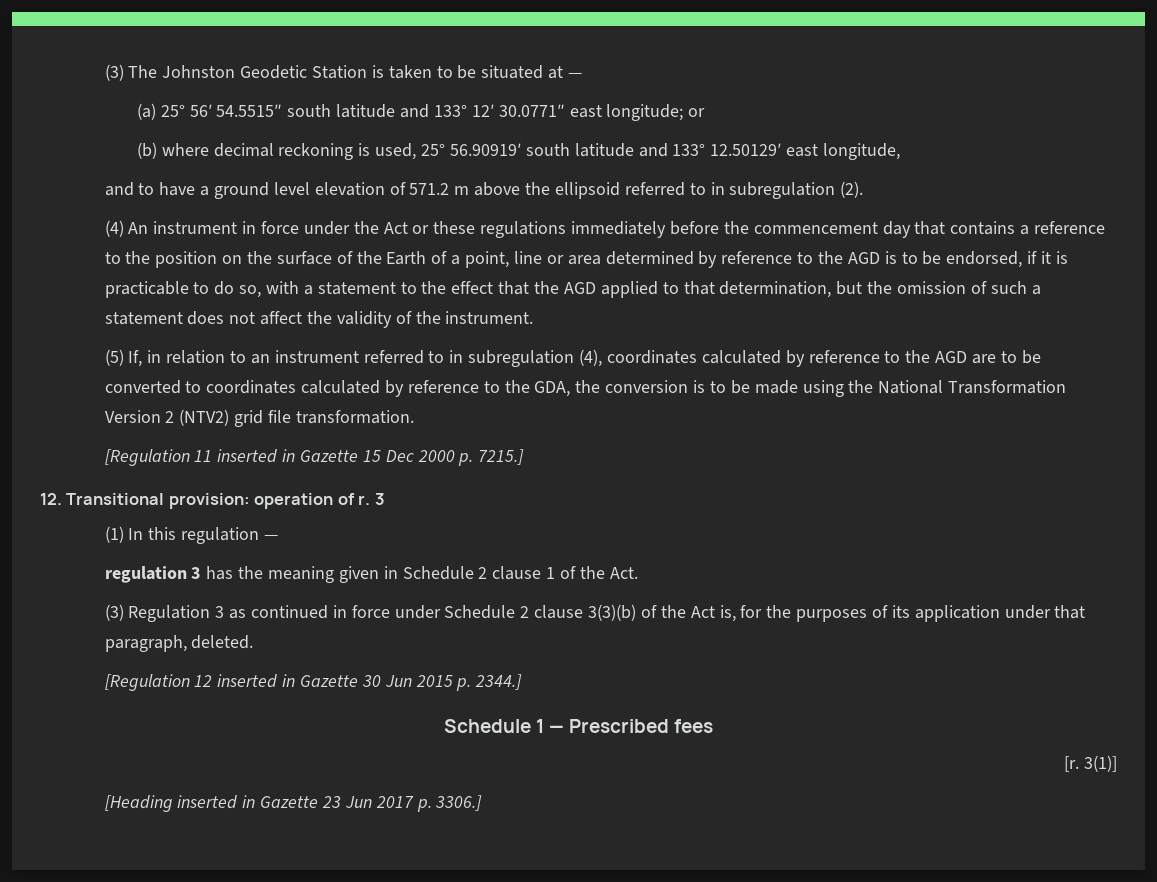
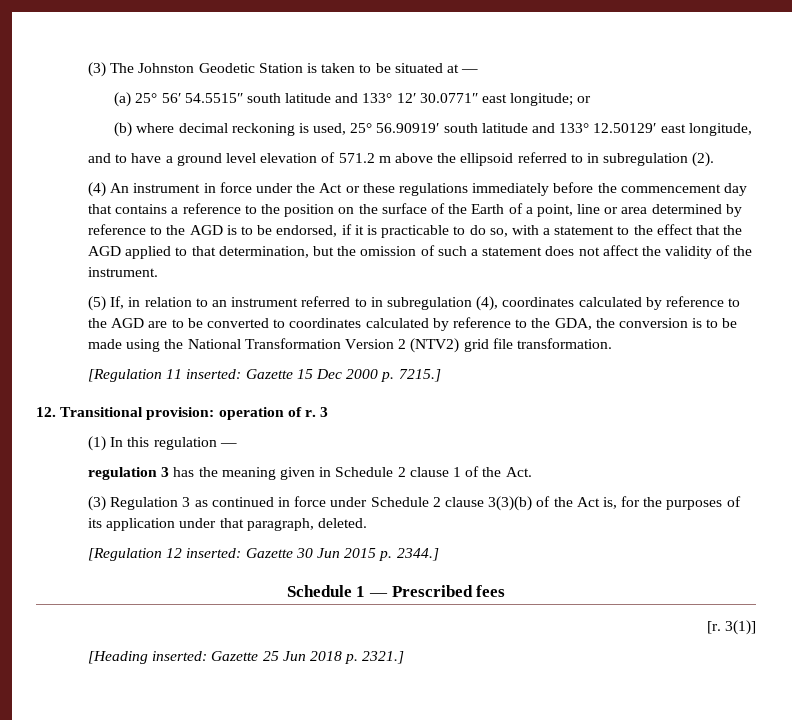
[217,449,296,463] inserted in -> [186,369,242,379] inserted:
[217,674,296,688] inserted in -> [186,548,242,558] inserted:
[177,795,483,812] inserted in Gazette 23 Jun 2017 p. 3306.] -> [152,651,405,664] inserted: Gazette 25 Jun 2018 p. 2321.]

